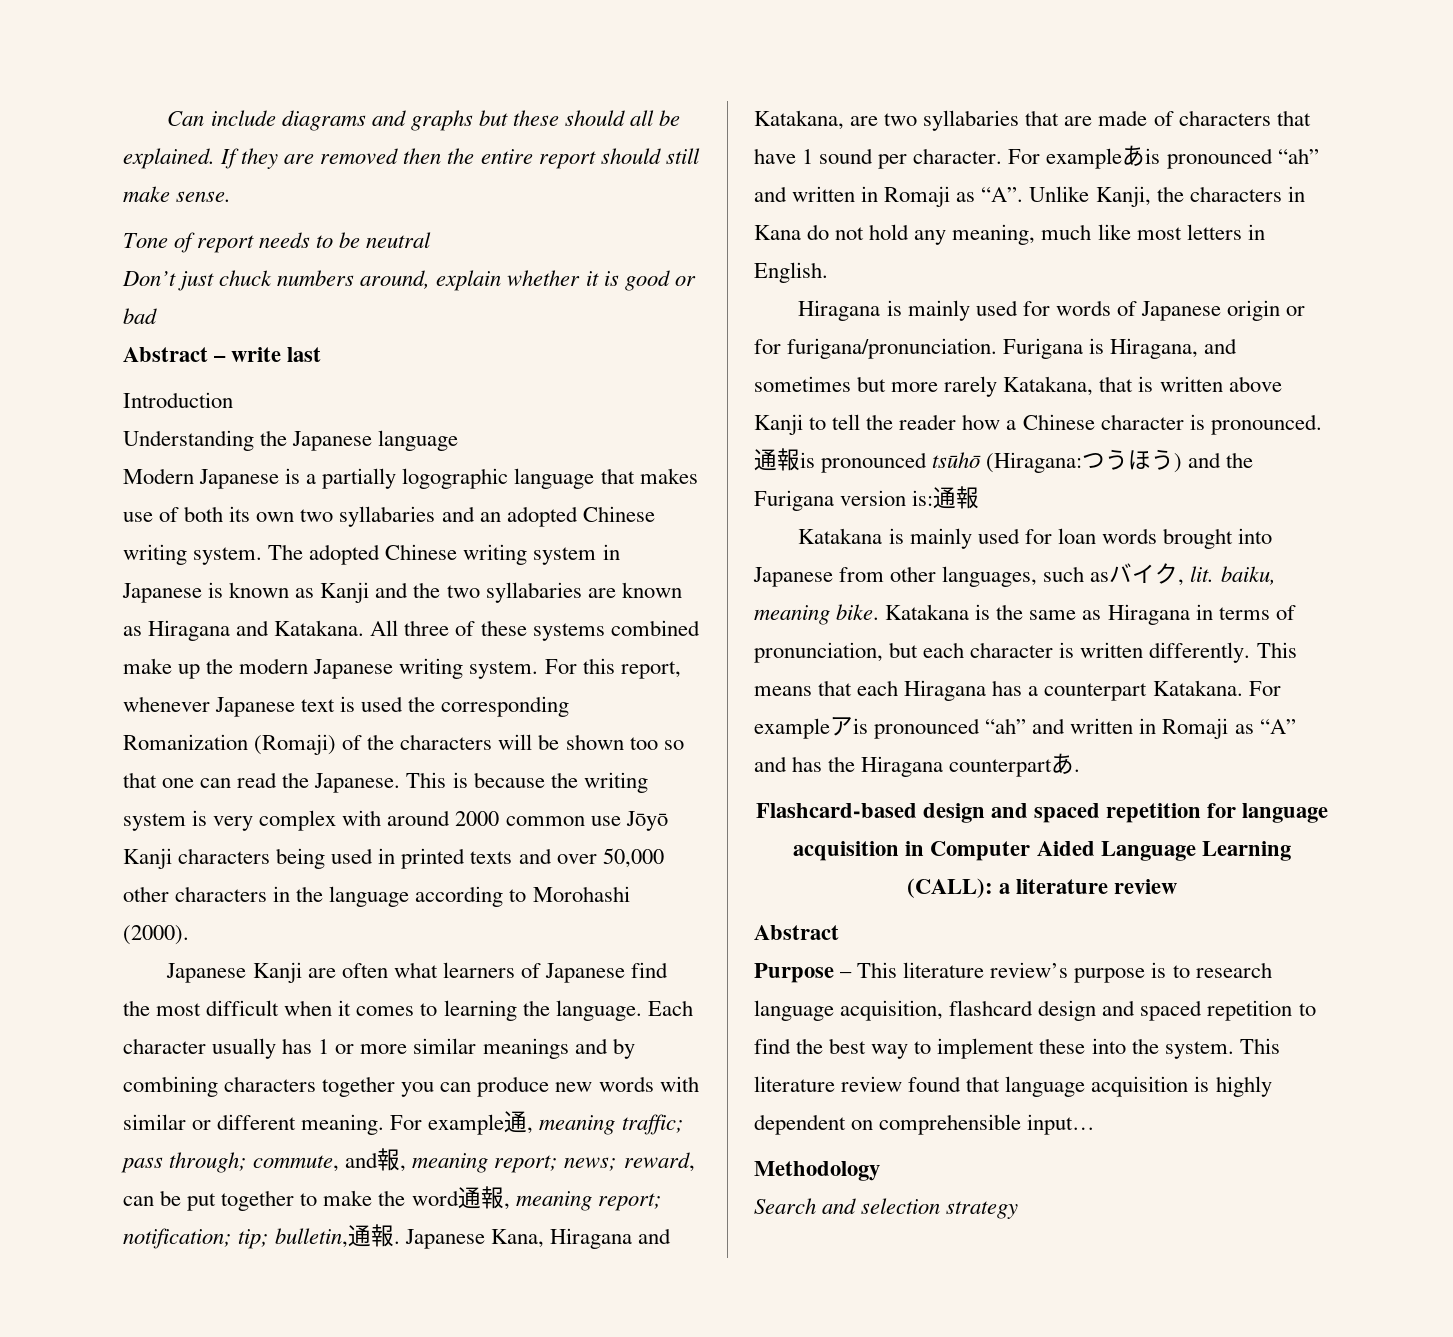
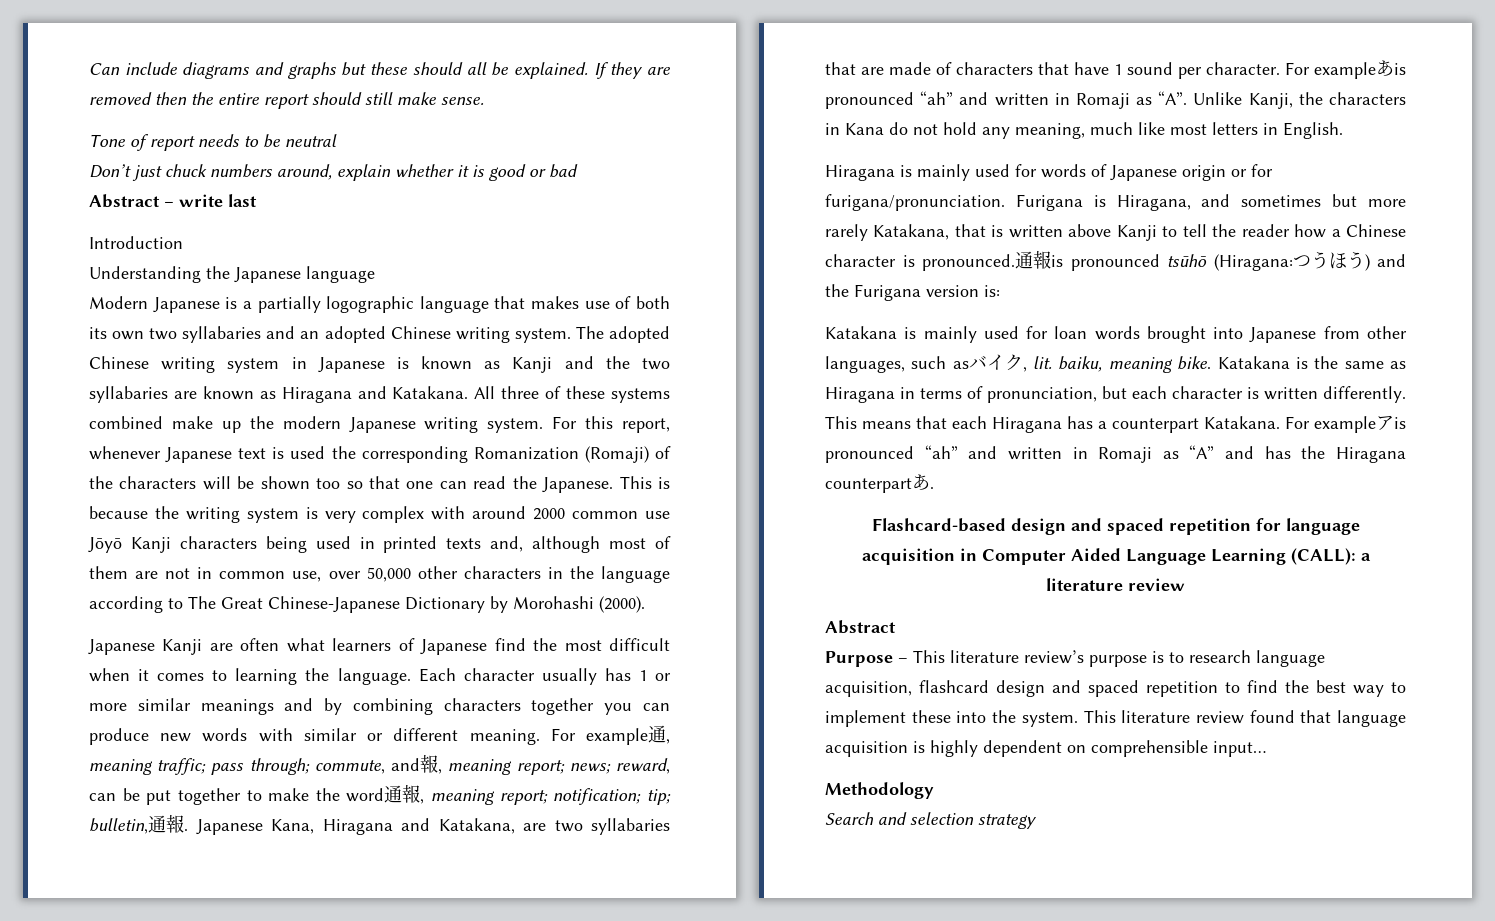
[518,848,552,864] and -> [490,536,672,553] [89,566,322,582] and, although most of them are not in common use,
(527, 895) none -> [188,596,508,613] The Great Chinese-Japanese Dictionary by
[933,486,980,509] 通報 -> (1000, 291) none

